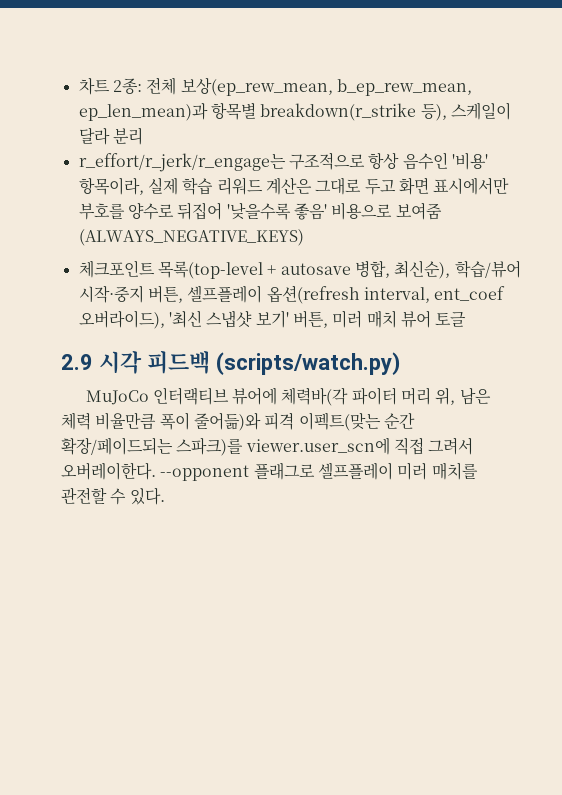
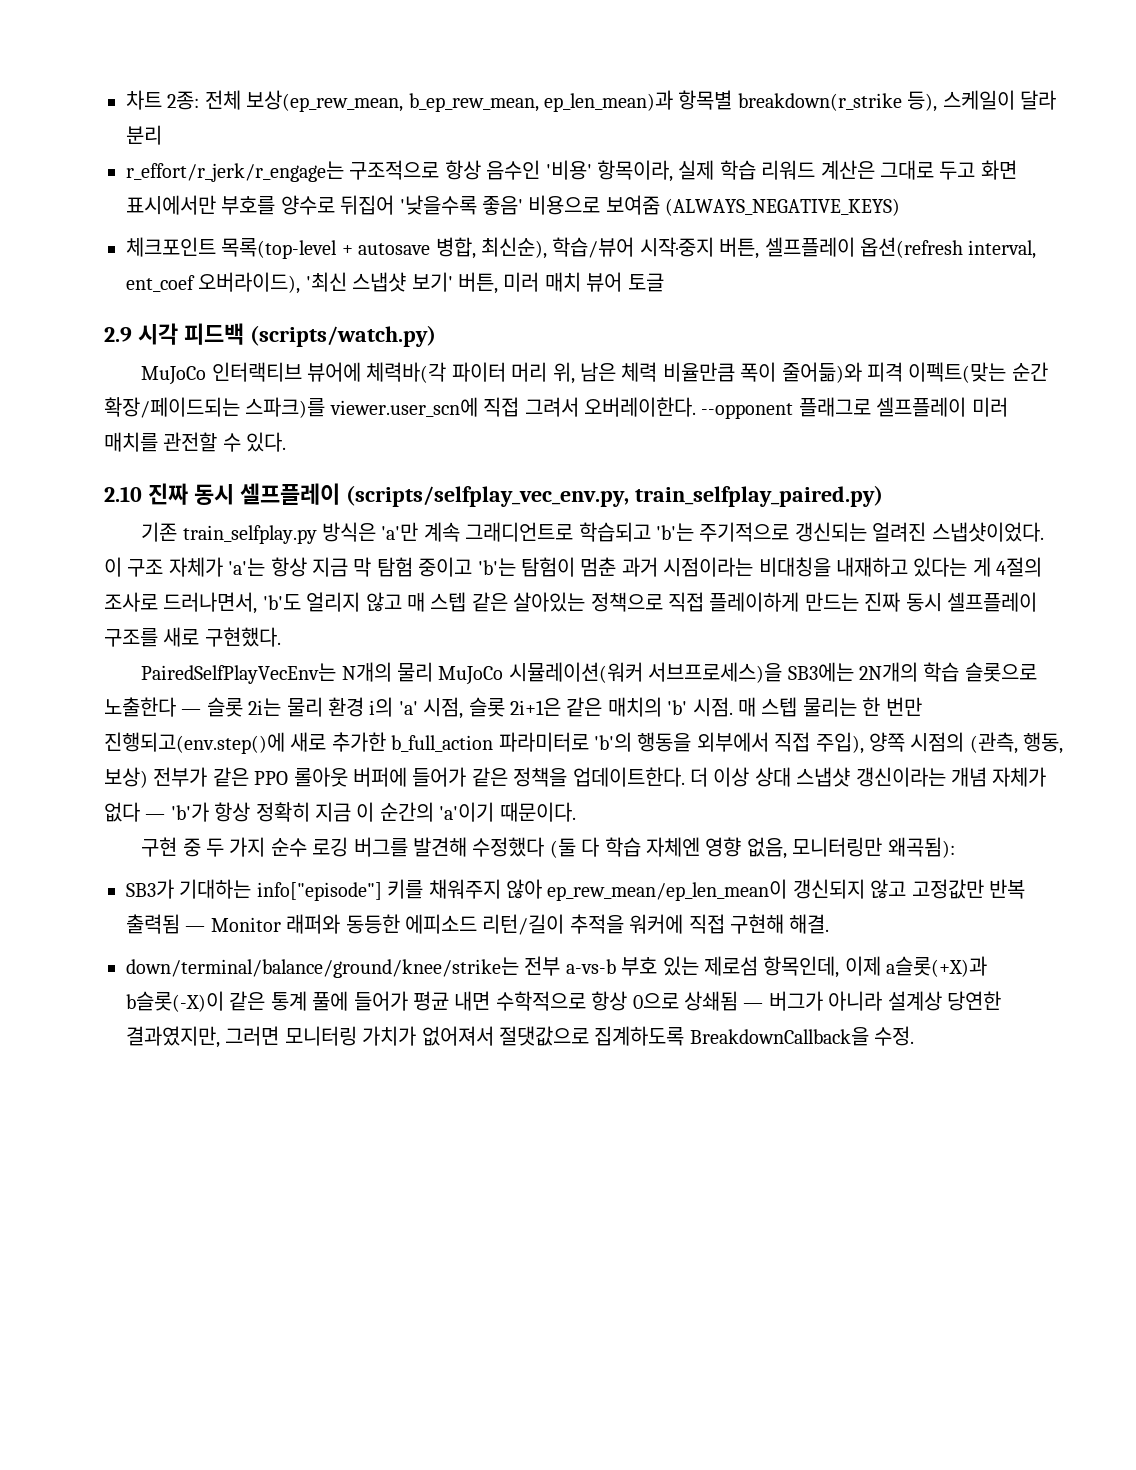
(165, 496) none -> [104,483,883,507] [141,522,1044,544] [104,557,1043,577] [104,592,1037,614] [104,627,281,647] [141,662,1037,685] [104,697,922,719] [104,732,1064,754] [104,767,1047,788] [104,802,576,822] [141,837,955,859] [126,879,1025,901] [126,914,830,935] [126,956,988,978] [126,991,1001,1012] [126,1026,915,1048] // 2.10 진짜 동시 셀프플레이 (scripts/selfplay_vec_env.py, train_selfplay_paired.py) // 기존 train_selfplay.py 방식은 'a'만 계속 그래디언트로 학습되고 'b'는 주기적으로 갱신되는 얼려진 스냅샷이었다. 이 구조 자체가 'a'는 항상 지금 막 탐험 중이고 'b'는 탐험이 멈춘 과거 시점이라는 비대칭을 내재하고 있다는 게 4절의 조사로 드러나면서, 'b'도 얼리지 않고 매 스텝 같은 살아있는 정책으로 직접 플레이하게 만드는 진짜 동시 셀프플레이 구조를 새로 구현했다. // PairedSelfPlayVecEnv는 N개의 물리 MuJoCo 시뮬레이션(워커 서브프로세스)을 SB3에는 2N개의 학습 슬롯으로 노출한다 — 슬롯 2i는 물리 환경 i의 'a' 시점, 슬롯 2i+1은 같은 매치의 'b' 시점. 매 스텝 물리는 한 번만 진행되고(env.step()에 새로 추가한 b_full_action 파라미터로 'b'의 행동을 외부에서 직접 주입), 양쪽 시점의 (관측, 행동, 보상) 전부가 같은 PPO 롤아웃 버퍼에 들어가 같은 정책을 업데이트한다. 더 이상 상대 스냅샷 갱신이라는 개념 자체가 없다 — 'b'가 항상 정확히 지금 이 순간의 'a'이기 때문이다. // 구현 중 두 가지 순수 로깅 버그를 발견해 수정했다 (둘 다 학습 자체엔 영향 없음, 모니터링만 왜곡됨): // SB3가 기대하는 info["episode"] 키를 채워주지 않아 ep_rew_mean/ep_len_mean이 갱신되지 않고 고정값만 반복 출력됨 — Monitor 래퍼와 동등한 에피소드 리턴/길이 추적을 워커에 직접 구현해 해결. // down/terminal/balance/ground/knee/strike는 전부 a-vs-b 부호 있는 제로섬 항목인데, 이제 a슬롯(+X)과 b슬롯(-X)이 같은 통계 풀에 들어가 평균 내면 수학적으로 항상 0으로 상쇄됨 — 버그가 아니라 설계상 당연한 결과였지만, 그러면 모니터링 가치가 없어져서 절댓값으로 집계하도록 BreakdownCallback을 수정.

